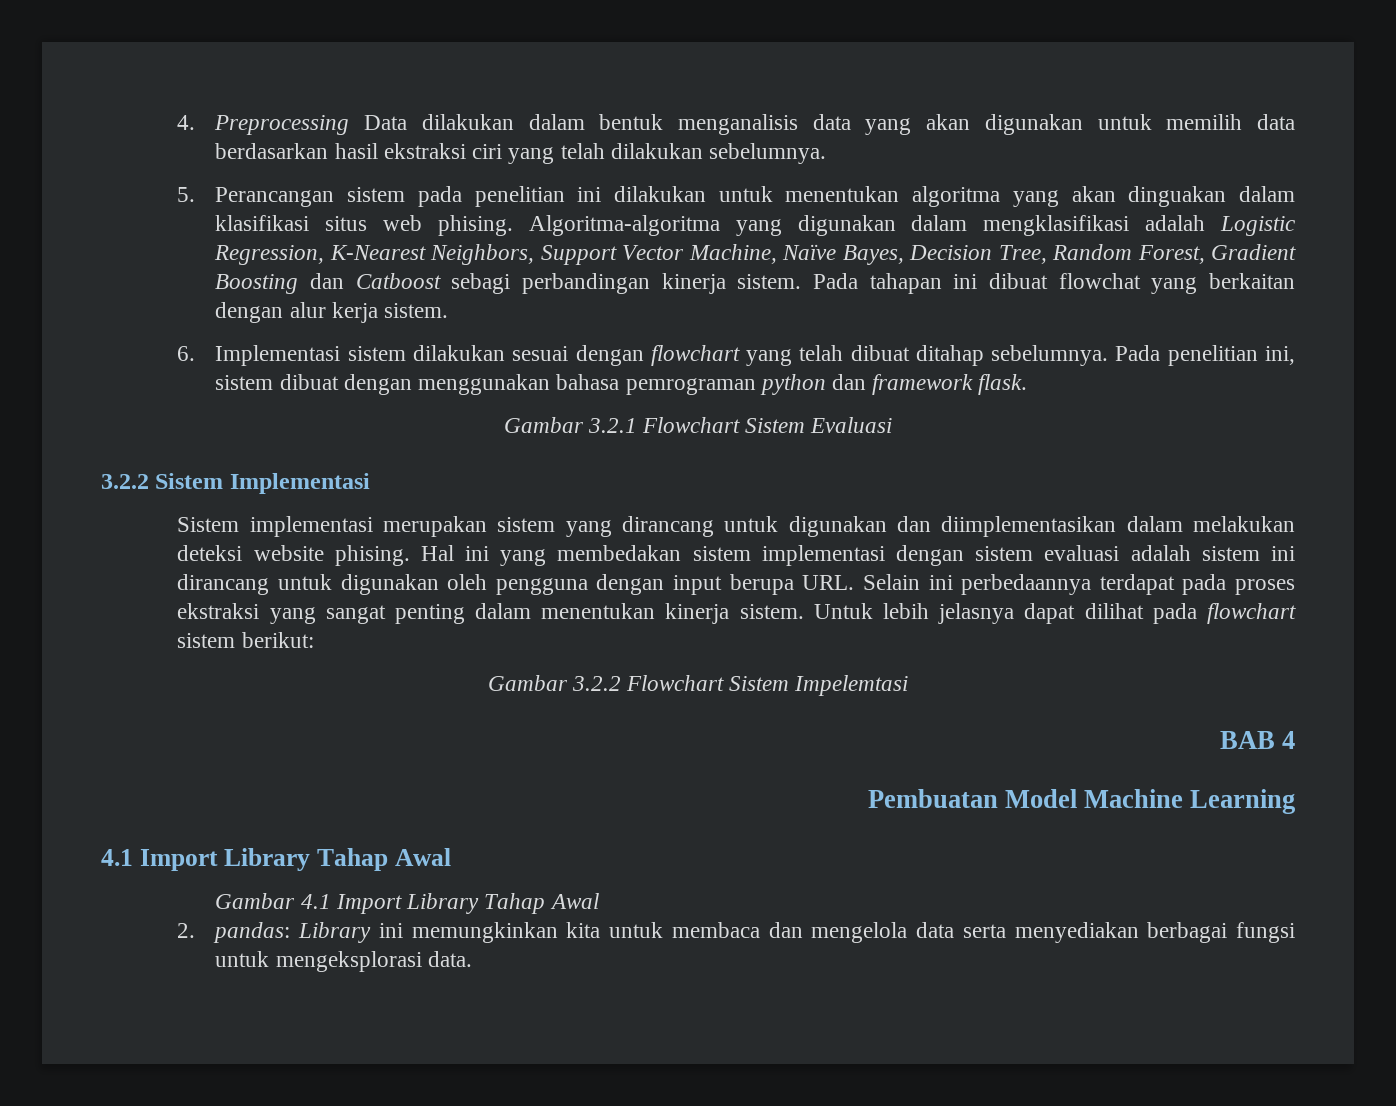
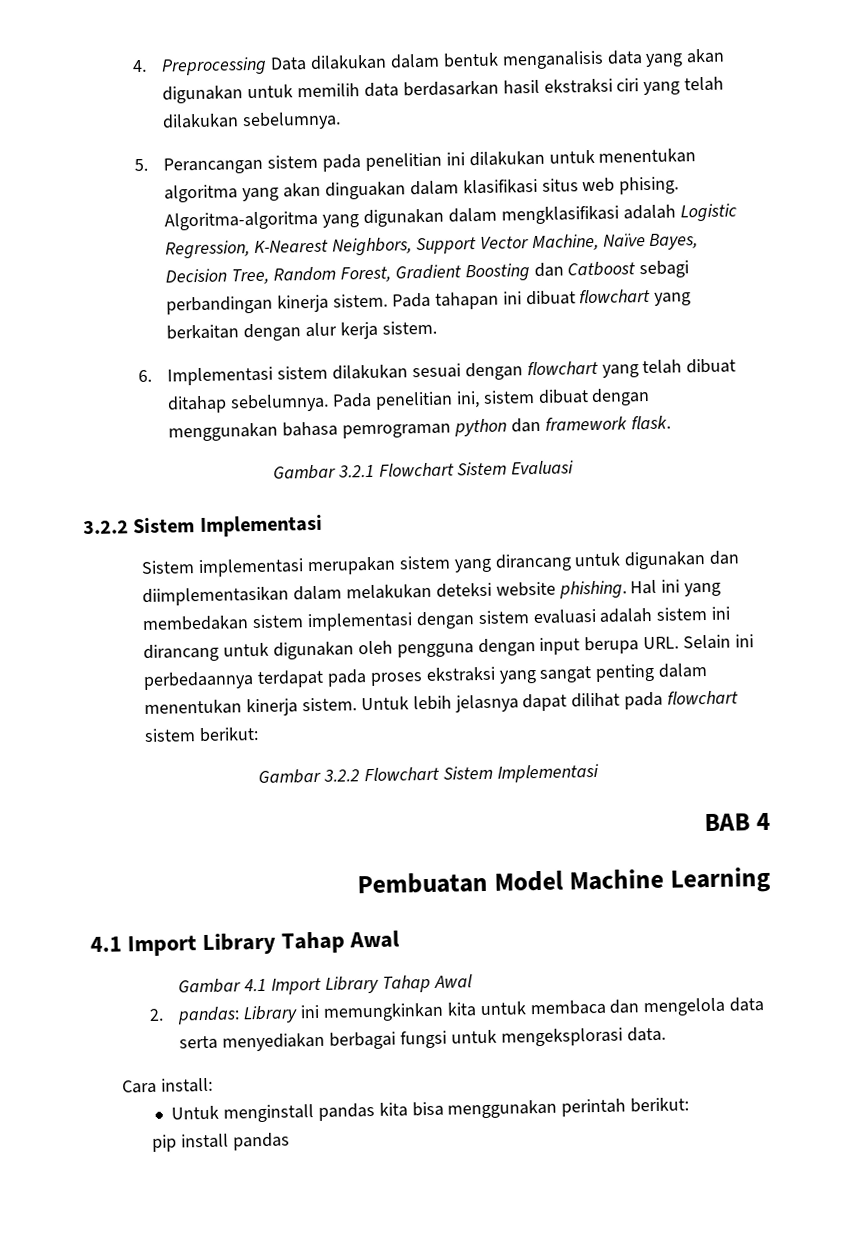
[1058,273,1141,289] flowchat -> [579,288,652,304] flowchart
[334,545,410,566] phising. -> [558,580,627,599] phishing.
[794,675,909,696] Impelemtasi -> [496,763,599,783] Implementasi
(472, 959) none -> [122,1077,214,1094] [171,1097,690,1123] [152,1132,291,1152] // Cara install: // Untuk menginstall pandas kita bisa menggunakan perintah berikut: // pip install pandas

